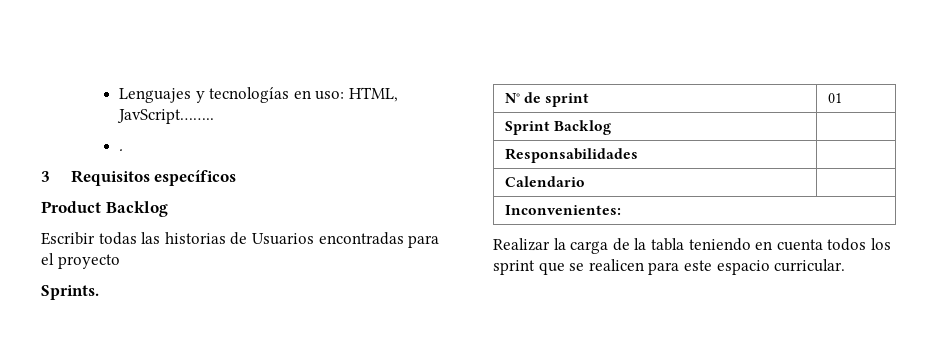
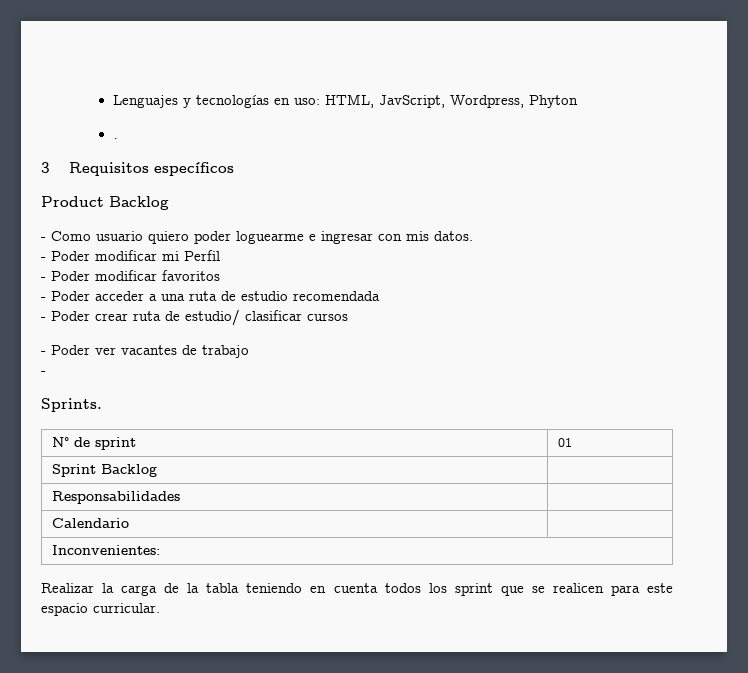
[117,109,215,124] JavScript…….. -> [378,95,578,108] JavScript, Wordpress, Phyton
[41,232,440,248] [41,253,120,269] Escribir todas las historias de Usuarios encontradas para el proyecto -> [41,231,473,244] [41,250,220,261] [41,270,220,281] [41,291,380,301] [41,309,348,326] [41,345,249,358] [41,371,46,375] - Como usuario quiero poder loguearme e ingresar con mis datos. // - Poder modificar mi Perfil // - Poder modificar favoritos // - Poder acceder a una ruta de estudio recomendada // - Poder crear ruta de estudio/ clasificar cursos // - Poder ver vacantes de trabajo // -

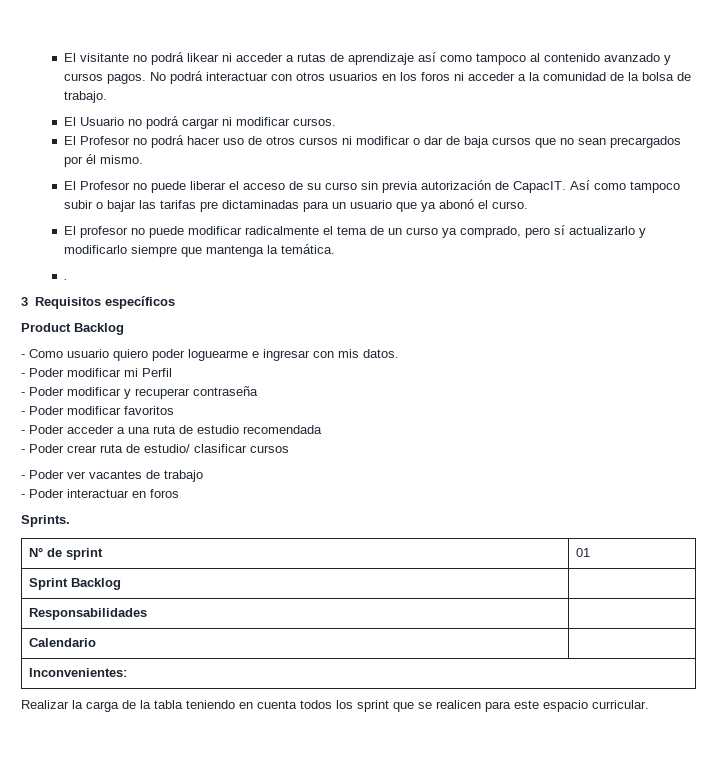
[112,94,578,108] Lenguajes y tecnologías en uso: HTML, JavScript, Wordpress, Phyton -> [64,52,672,65] [64,71,692,84] [64,91,108,103] [64,116,337,129] [64,135,682,148] [64,154,144,167] [64,180,681,193] [64,199,529,212] [64,225,647,238] [64,244,336,257] El visitante no podrá likear ni acceder a rutas de aprendizaje así como tampoco al contenido avanzado y cursos pagos. No podrá interactuar con otros usuarios en los foros ni acceder a la comunidad de la bolsa de trabajo. // El Usuario no podrá cargar ni modificar cursos. // El Profesor no podrá hacer uso de otros cursos ni modificar o dar de baja cursos que no sean precargados por él mismo. // El Profesor no puede liberar el acceso de su curso sin previa autorización de CapacIT. Así como tampoco subir o bajar las tarifas pre dictaminadas para un usuario que ya abonó el curso. // El profesor no puede modificar radicalmente el tema de un curso ya comprado, pero sí actualizarlo y modificarlo siempre que mantenga la temática.
(220, 255) none -> [21,386,258,399] // - Poder modificar y recuperar contraseña
(46, 373) none -> [29,489,179,498] Poder interactuar en foros

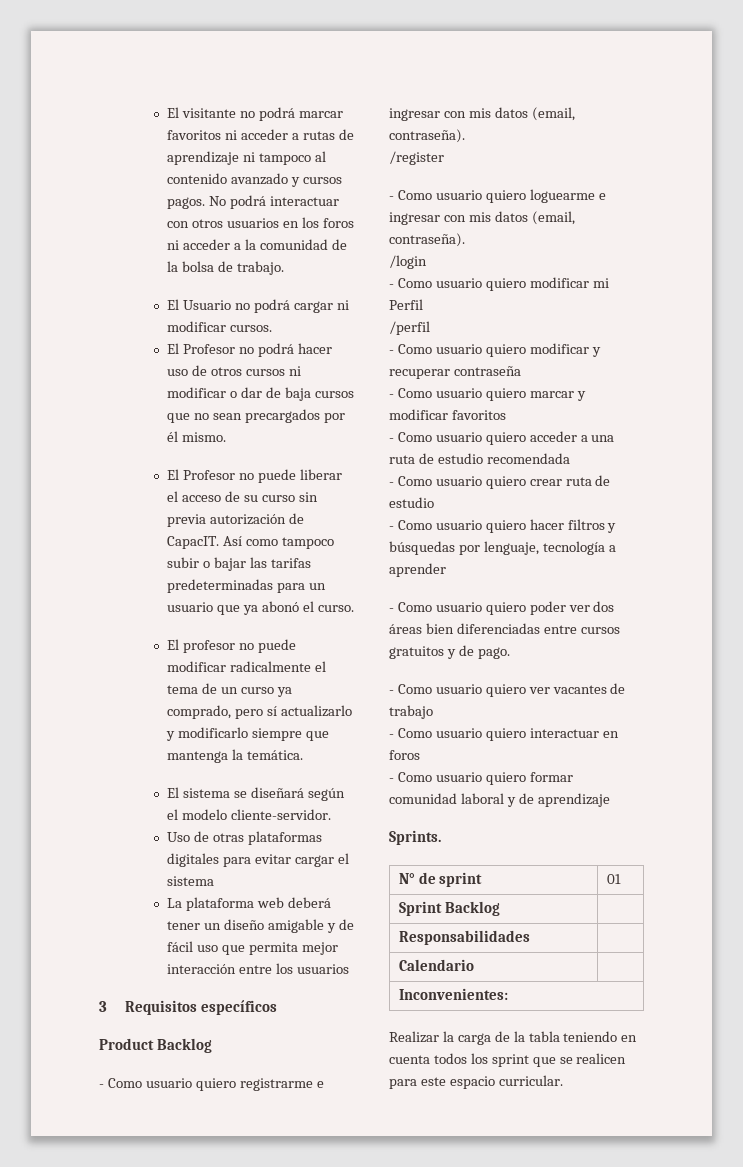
[187,53,220,62] likear -> [299,111,344,118] [167,130,222,140] marcar favoritos
[418,52,473,62] así como -> [243,152,256,162] ni
[200,200,300,212] pre dictaminadas -> [167,579,274,593] predeterminadas
[64,279,69,280] . -> [167,787,346,801] [167,809,332,820] [167,831,323,845] [167,853,350,867] [167,876,215,886] [167,897,332,911] [167,919,354,933] [167,941,339,955] [167,963,350,974] El sistema se diseñará según el modelo cliente-servidor. // Uso de otras plataformas digitales para evitar cargar el sistema // La plataforma web deberá tener un diseño amigable y de fácil uso que permita mejor interacción entre los usuarios
[152,349,185,361] poder -> [239,1078,324,1091] [389,107,575,121] [389,129,465,143] [389,151,444,165] [389,190,526,203] registrarme e ingresar con mis datos (email, contraseña). // /register // - Como usuario quiero
[363,349,399,358] [21,368,64,377] datos. // - Poder -> [494,211,575,225] [389,233,465,247] [389,255,427,269] [389,278,526,291] datos (email, contraseña). // /login // - Como usuario quiero
[21,387,64,396] // - Poder -> [389,321,430,335] [389,344,526,357] // /perfil // - Como usuario quiero
[29,406,64,415] Poder -> [397,388,586,401] Como usuario quiero marcar y
[29,425,64,434] Poder -> [397,432,526,445] Como usuario quiero
[29,444,289,453] [21,470,64,479] Poder crear ruta de estudio/ clasificar cursos // - Poder -> [397,475,611,489] [389,497,434,508] [389,519,617,533] [389,541,616,555] [389,563,446,577] [389,601,615,615] [389,623,620,634] [389,645,510,659] [389,684,526,697] Como usuario quiero crear ruta de estudio // - Como usuario quiero hacer filtros y búsquedas por lenguaje, tecnología a aprender // - Como usuario quiero poder ver dos áreas bien diferenciadas entre cursos gratuitos y de pago. // - Como usuario quiero
[29,489,64,498] Poder -> [397,728,526,741] Como usuario quiero
(179, 493) none -> [389,772,573,785] [389,793,610,807] // - Como usuario quiero formar comunidad laboral y de aprendizaje

